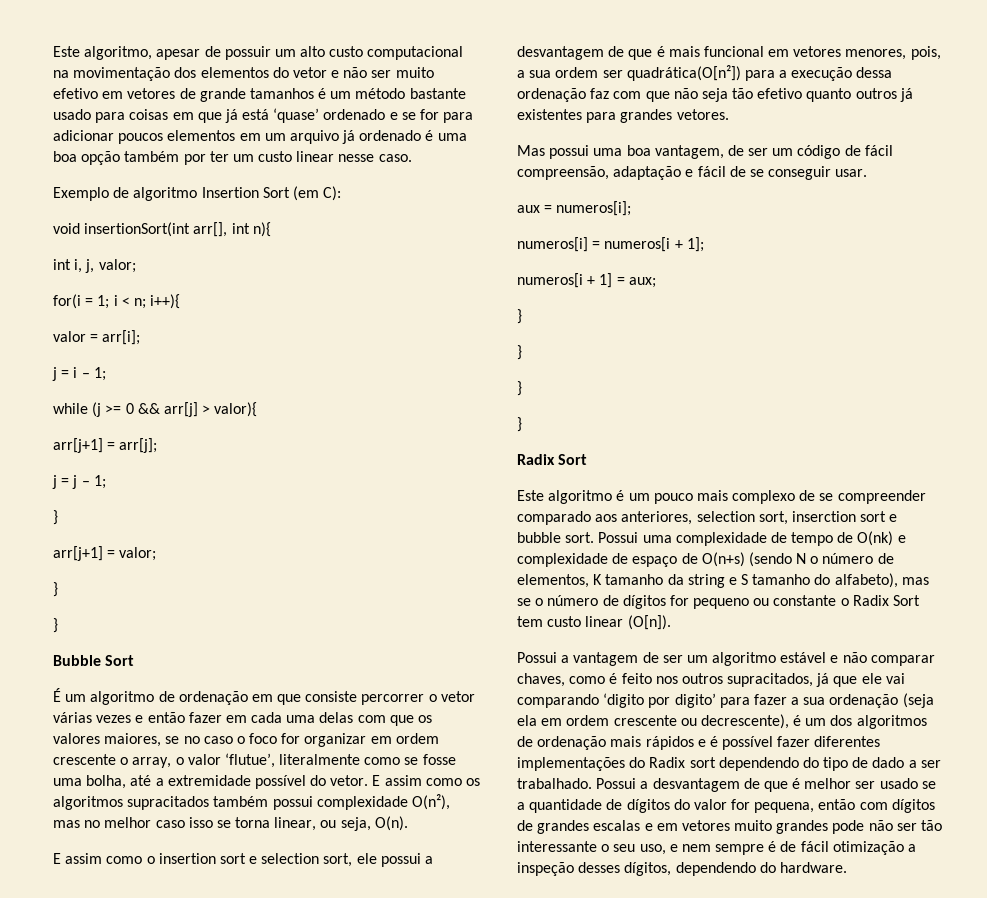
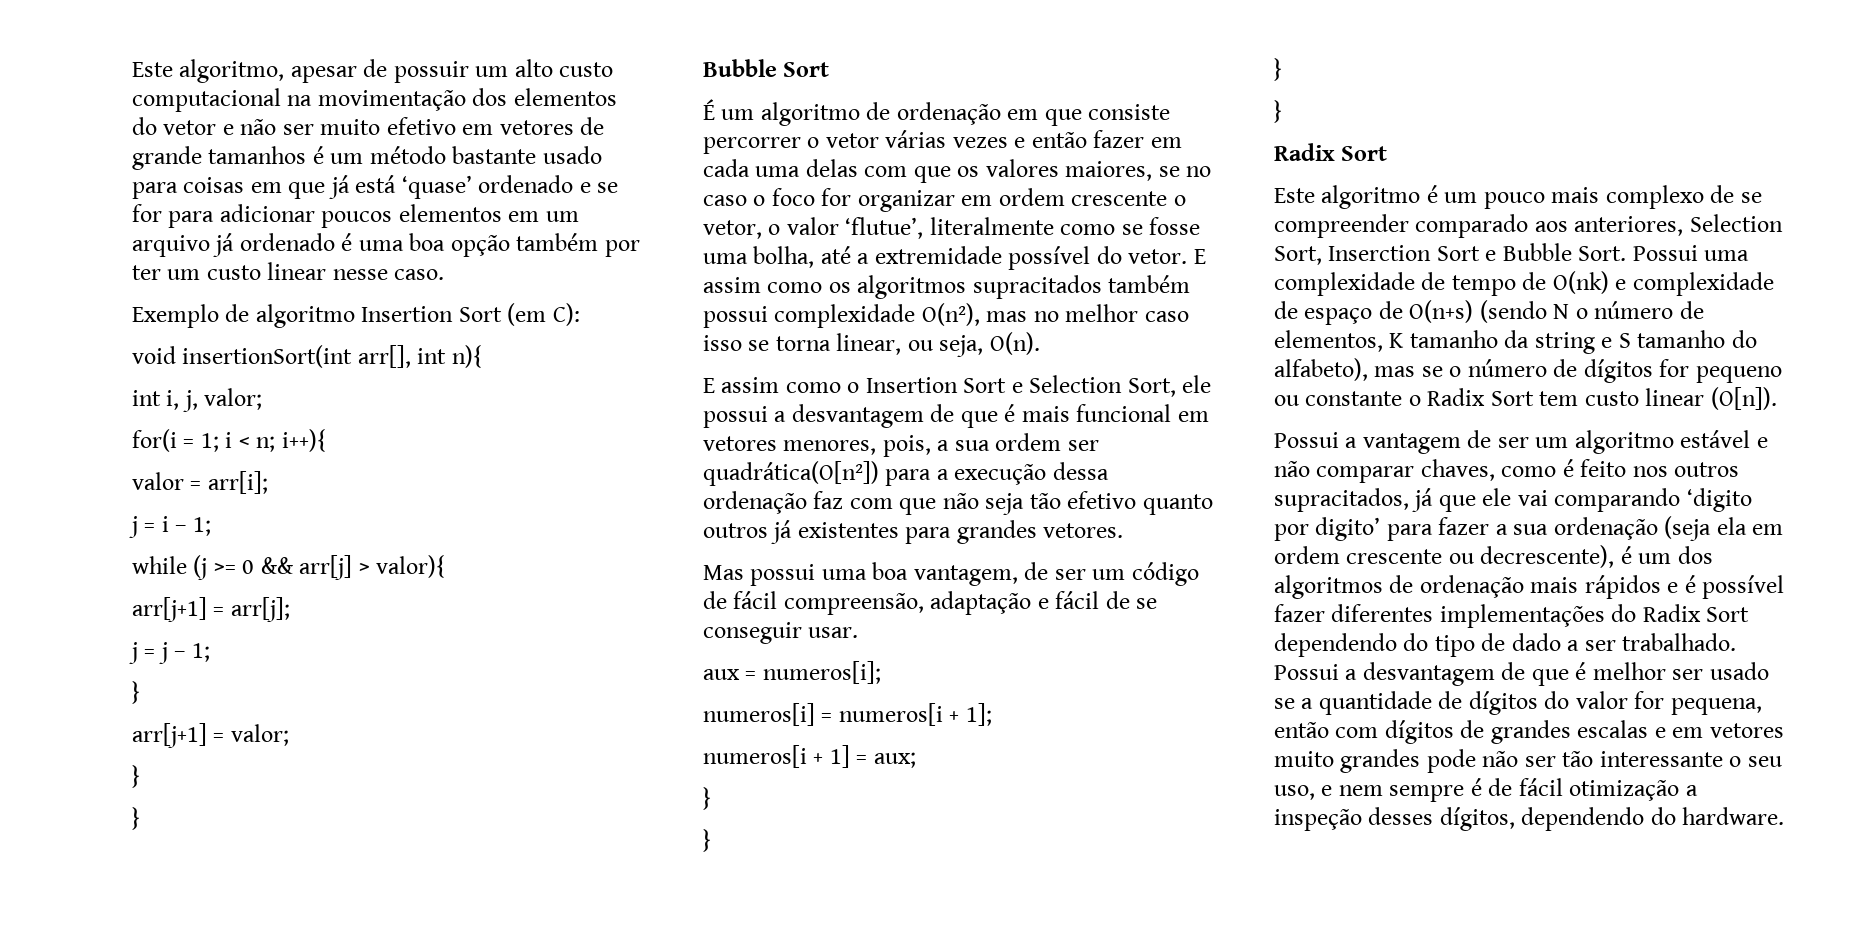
[132,757,172,768] array, -> [703,220,762,239] vetor,
[158,853,353,867] insertion sort e selection sort, -> [865,375,1176,397] Insertion Sort e Selection Sort,
[696,511,898,525] [517,532,595,543] selection sort, inserction sort e bubble sort. -> [1689,214,1783,232] [1274,243,1627,265] Selection Sort, Inserction Sort e Bubble Sort.
[689,757,716,768] sort -> [1706,607,1750,622] Sort

